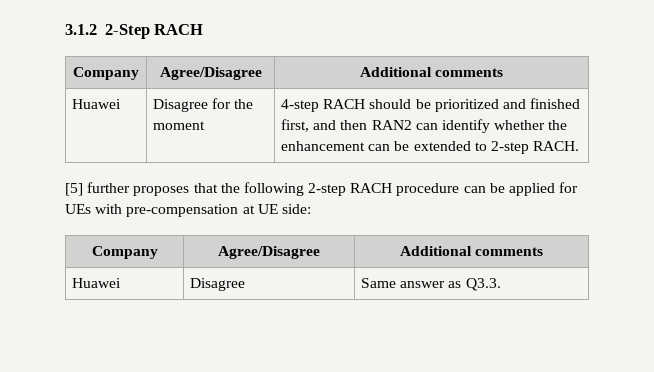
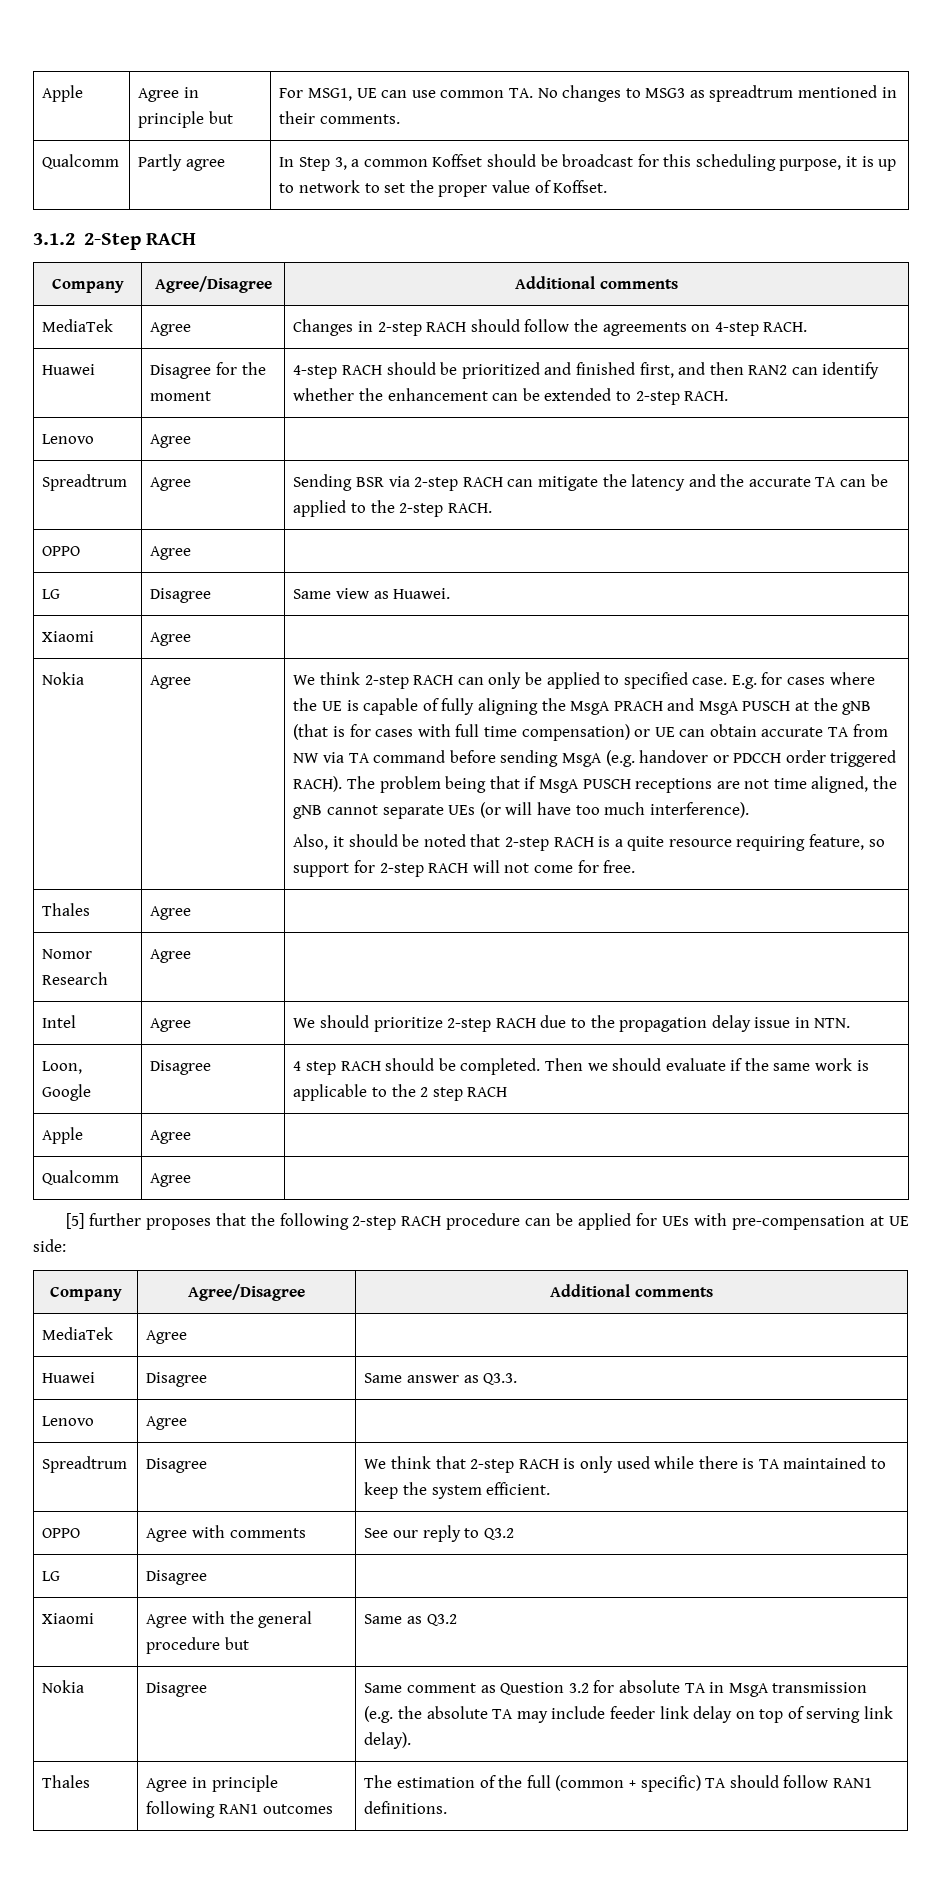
(65, 29) none -> [42,85,84,102] [138,87,199,102] [138,111,233,128] [279,85,897,102] [279,111,400,124] [42,154,120,169] [138,154,225,171] [279,154,897,171] [279,180,608,197] Apple | Agree in principle but | For MSG1, UE can use common TA. No changes to MSG3 as spreadtrum mentioned in their comments. // Qualcomm | Partly agree | In Step 3, a common Koffset should be broadcast for this scheduling purpose, it is up to network to set the proper value of Koffset. //
(504, 72) none -> [42,319,114,332] [150,322,192,336] [293,319,808,336] // MediaTek | Agree | Changes in 2-step RACH should follow the agreements on 4-step RACH.
(580, 146) none -> [42,434,95,444] [150,434,192,448] [42,474,128,491] [150,477,192,491] [293,474,888,491] [293,500,492,517] [42,546,81,556] [150,546,192,560] [42,589,61,599] [150,588,212,603] [293,588,451,599] [42,631,95,642] [150,632,192,646] [42,672,85,685] [150,675,192,689] [293,672,875,689] [293,698,872,715] [293,724,888,741] [293,750,897,767] [293,776,898,793] [293,802,749,819] [293,834,885,851] [293,860,636,877] [42,903,91,916] [150,906,192,920] [42,949,93,959] [42,972,109,985] [150,949,192,963] [42,1015,77,1028] [150,1018,192,1032] [293,1015,851,1032] [42,1061,83,1074] [42,1084,92,1101] [150,1060,212,1075] [293,1058,869,1075] [293,1084,508,1101] [42,1127,84,1144] [150,1130,192,1144] [42,1170,120,1185] [150,1173,192,1187] // Lenovo | Agree | // Spreadtrum | Agree | Sending BSR via 2-step RACH can mitigate the latency and the accurate TA can be applied to the 2-step RACH. // OPPO | Agree | // LG | Disagree | Same view as Huawei. // Xiaomi | Agree | // Nokia | Agree | We think 2-step RACH can only be applied to specified case. E.g. for cases where the UE is capable of fully aligning the MsgA PRACH and MsgA PUSCH at the gNB (that is for cases with full time compensation) or UE can obtain accurate TA from NW via TA command before sending MsgA (e.g. handover or PDCCH order triggered RACH). The problem being that if MsgA PUSCH receptions are not time aligned, the gNB cannot separate UEs (or will have too much interference). // Also, it should be noted that 2-step RACH is a quite resource requiring feature, so support for 2-step RACH will not come for free. // Thales | Agree | // Nomor Research | Agree | // Intel | Agree | We should prioritize 2-step RACH due to the propagation delay issue in NTN. // Loon, Google | Disagree | 4 step RACH should be completed. Then we should evaluate if the same work is applicable to the 2 step RACH // Apple | Agree | // Qualcomm | Agree |
(544, 251) none -> [42,1327,114,1340] [146,1330,188,1344] // MediaTek | Agree |
(501, 284) none -> [42,1416,95,1426] [146,1416,188,1430] [42,1456,128,1473] [146,1458,208,1473] [364,1456,887,1473] [364,1482,551,1499] [42,1528,81,1538] [146,1525,306,1542] [364,1525,514,1542] [42,1571,61,1581] [146,1570,208,1585] [42,1613,95,1624] [146,1611,313,1628] [146,1637,249,1654] [364,1614,457,1626] [42,1680,85,1693] [146,1682,208,1697] [364,1680,868,1697] [364,1706,894,1723] [364,1732,412,1749] [42,1775,91,1788] [146,1775,278,1792] [146,1801,333,1818] [364,1775,872,1792] [364,1801,448,1814] // Lenovo | Agree | // Spreadtrum | Disagree | We think that 2-step RACH is only used while there is TA maintained to keep the system efficient. // OPPO | Agree with comments | See our reply to Q3.2 // LG | Disagree | // Xiaomi | Agree with the general procedure but | Same as Q3.2 // Nokia | Disagree | Same comment as Question 3.2 for absolute TA in MsgA transmission (e.g. the absolute TA may include feeder link delay on top of serving link delay). // Thales | Agree in principle following RAN1 outcomes | The estimation of the full (common + specific) TA should follow RAN1 definitions.

